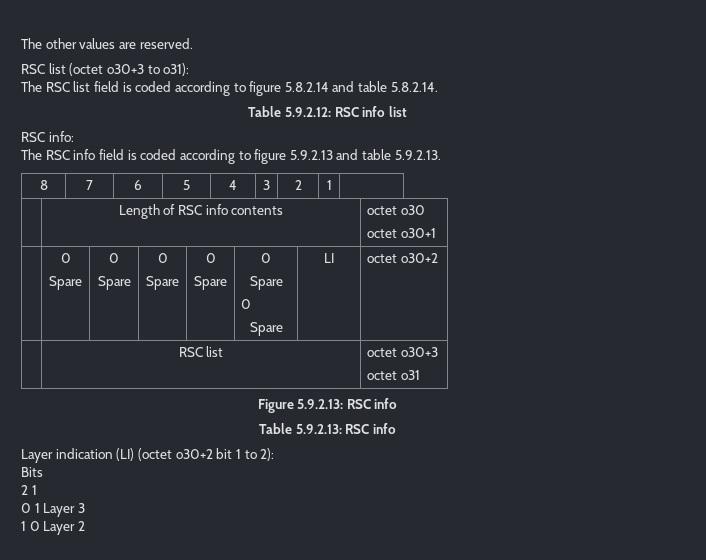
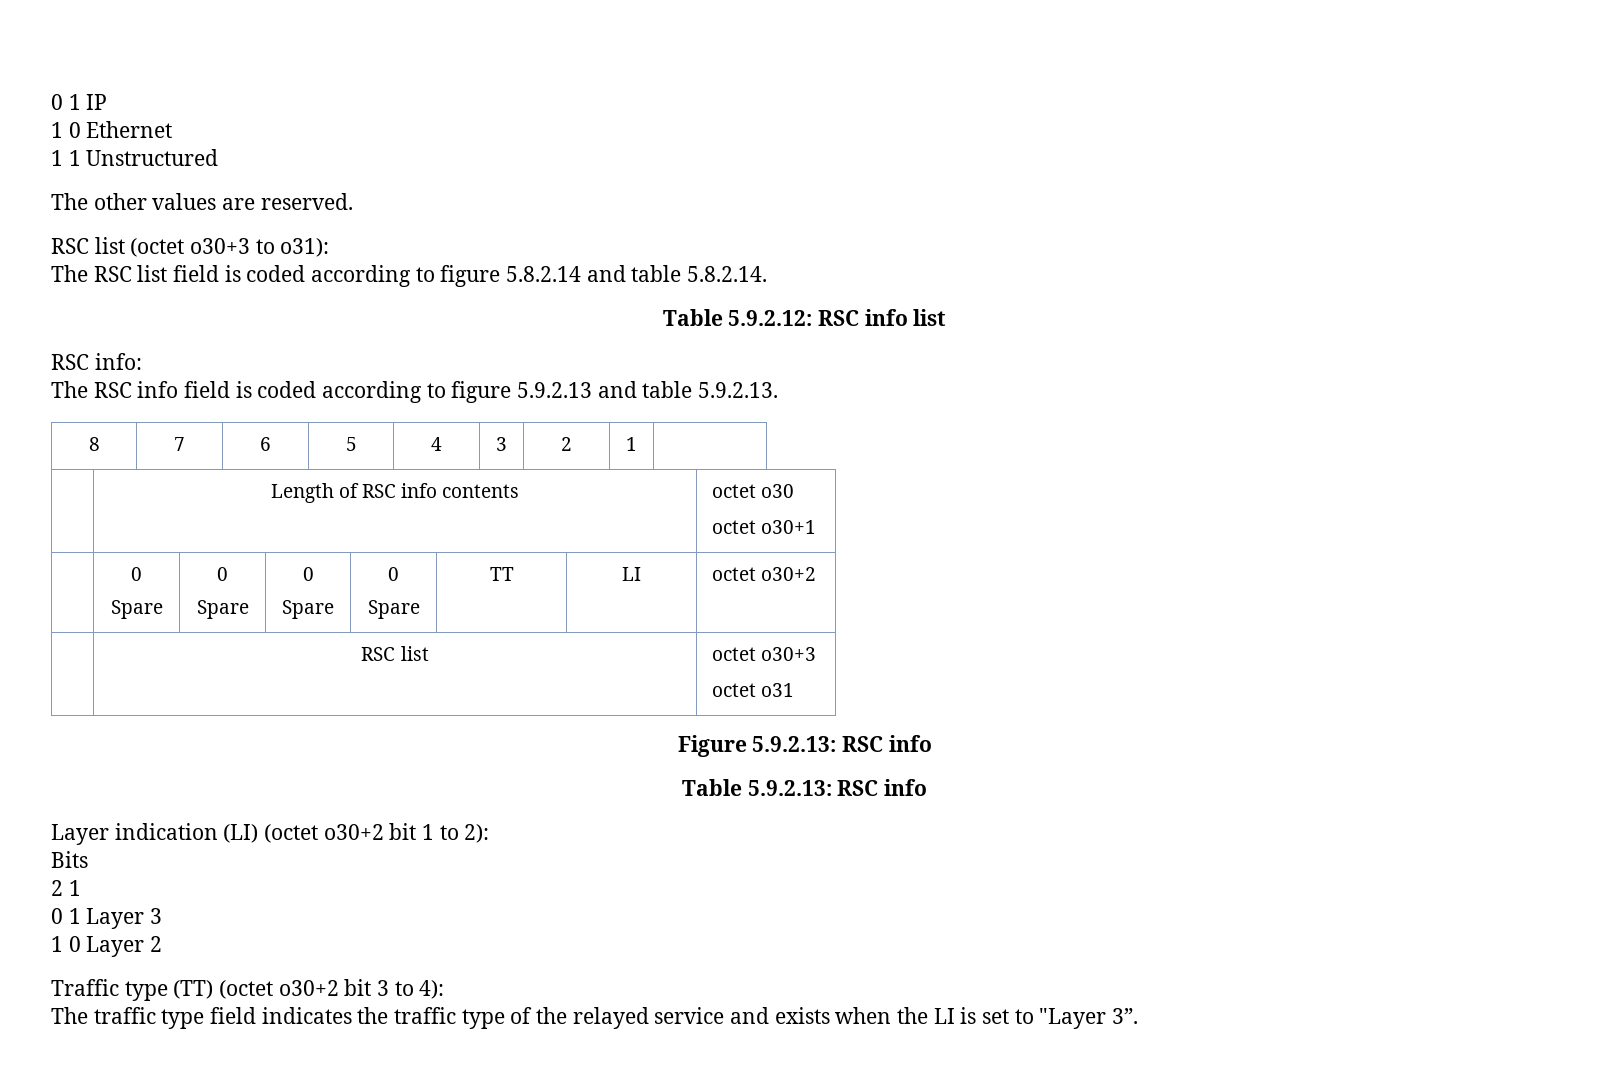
(21, 43) none -> [51,94,108,110] [51,121,173,138] [51,149,219,166] 0 1 IP // 1 0 Ethernet // 1 1 Unstructured //
[261,253,271,263] [249,276,283,290] [241,299,252,309] [249,322,283,336] 0 // Spare // 0 // Spare -> [489,567,514,581] TT
(85, 526) none -> [51,979,445,1001] [51,1007,1139,1029] // Traffic type (TT) (octet o30+2 bit 3 to 4): // The traffic type field indicates the traffic type of the relayed service and exists when the LI is set to "Layer 3”.

